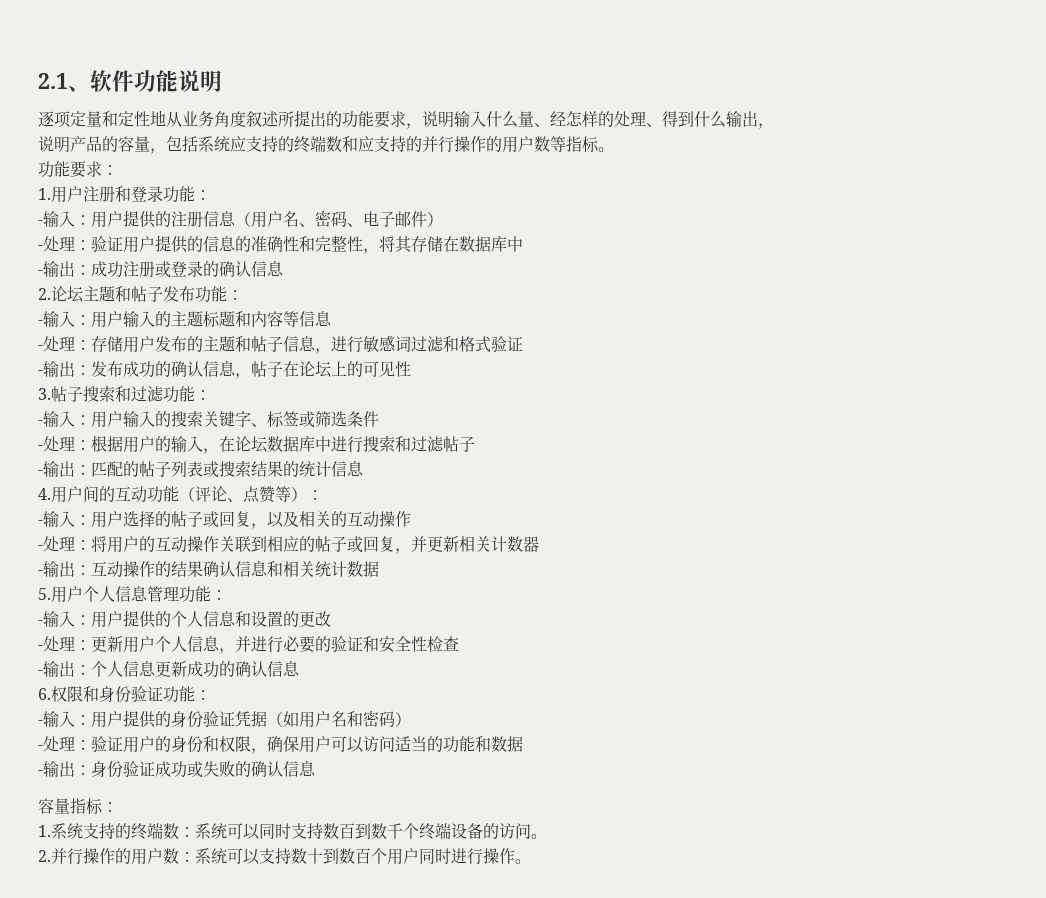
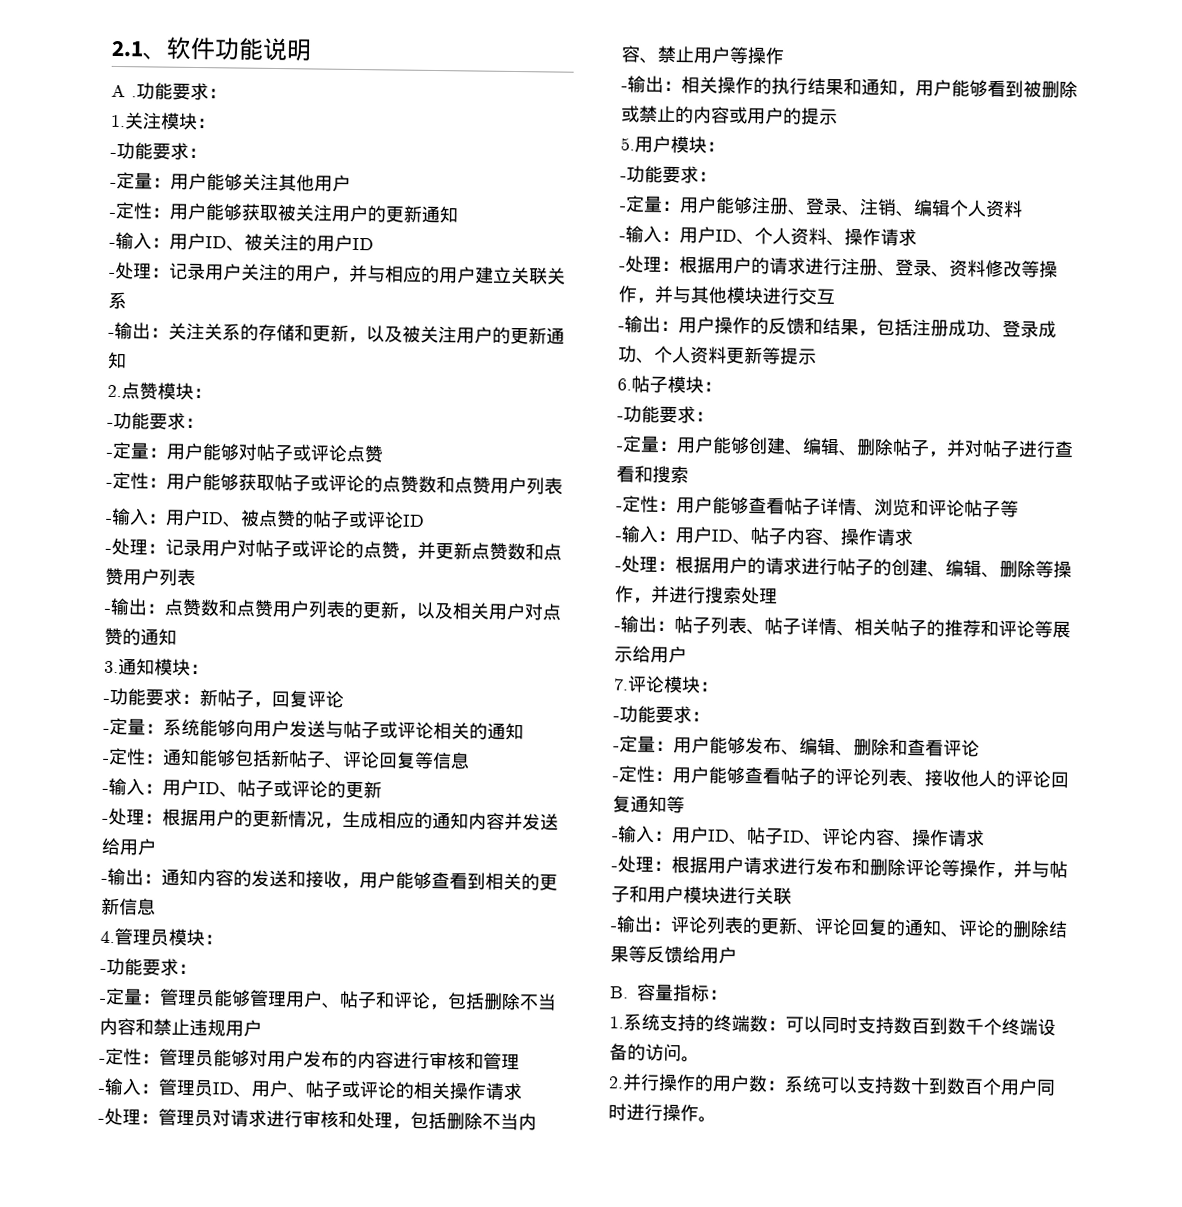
[38,110,774,129] [38,136,614,154] [38,161,118,178] [38,186,211,203] [38,210,443,228] [38,235,523,254] [38,261,284,278] [38,286,243,303] [38,311,332,328] [38,335,523,354] [38,361,411,379] [38,385,211,403] [38,410,379,428] [38,435,475,454] [38,460,364,478] [38,485,323,503] [38,511,411,529] [38,536,539,554] [38,561,379,578] [38,586,227,603] [38,610,331,628] [38,636,459,654] [38,661,300,678] [38,686,211,703] [38,710,411,728] [38,736,523,754] [38,761,316,778] 逐项定量和定性地从业务角度叙述所提出的功能要求，说明输入什么量、经怎样的处理、得到什么输出， // 说明产品的容量，包括系统应支持的终端数和应支持的并行操作的用户数等指标。 // 功能要求： // 1.用户注册和登录功能： // -输入：用户提供的注册信息（用户名、密码、电子邮件） // -处理：验证用户提供的信息的准确性和完整性，将其存储在数据库中 // -输出：成功注册或登录的确认信息 // 2.论坛主题和帖子发布功能： // -输入：用户输入的主题标题和内容等信息 // -处理：存储用户发布的主题和帖子信息，进行敏感词过滤和格式验证 // -输出：发布成功的确认信息，帖子在论坛上的可见性 // 3.帖子搜索和过滤功能： // -输入：用户输入的搜索关键字、标签或筛选条件 // -处理：根据用户的输入，在论坛数据库中进行搜索和过滤帖子 // -输出：匹配的帖子列表或搜索结果的统计信息 // 4.用户间的互动功能（评论、点赞等）： // -输入：用户选择的帖子或回复，以及相关的互动操作 // -处理：将用户的互动操作关联到相应的帖子或回复，并更新相关计数器 // -输出：互动操作的结果确认信息和相关统计数据 // 5.用户个人信息管理功能： // -输入：用户提供的个人信息和设置的更改 // -处理：更新用户个人信息，并进行必要的验证和安全性检查 // -输出：个人信息更新成功的确认信息 // 6.权限和身份验证功能： // -输入：用户提供的身份验证凭据（如用户名和密码） // -处理：验证用户的身份和权限，确保用户可以访问适当的功能和数据 // -输出：身份验证成功或失败的确认信息 // -> [111,82,227,101] [110,112,216,131] [110,142,207,160] [110,172,351,192] [109,201,458,224] [109,231,374,252] [109,261,566,285] [108,291,127,310] [108,321,565,345] [107,351,127,370] [107,382,212,400] [107,411,204,430] [106,441,383,463] [106,471,563,495] [105,507,425,529] [105,537,562,561] [105,567,196,587] [104,597,561,621] [104,627,177,646] [104,658,209,676] [103,687,344,708] [103,717,524,741] [102,747,470,770] [102,777,382,799] [102,807,559,831] [101,837,157,856] [101,867,558,891] [101,897,156,916] [100,928,223,947] [100,957,197,976] [99,987,557,1011] [99,1017,262,1037] [99,1047,520,1071] [98,1077,522,1101] [98,1107,537,1131] [621,45,785,65] [621,75,1078,99] [621,105,838,126] [620,135,725,154] [620,165,717,184] [619,195,1023,218] [619,225,917,247] [619,255,1058,278] [618,285,835,305] [618,315,1057,339] [618,345,817,365] [617,375,722,394] [617,405,714,424] [616,435,1074,459] [616,465,689,484] [616,495,1019,518] [615,525,913,547] [615,555,1072,579] [615,585,778,605] [614,615,1071,639] [614,645,687,664] [613,675,719,694] [613,705,710,724] [613,735,980,757] [612,765,1069,789] [612,795,685,814] [612,825,985,848] [611,855,1068,879] [611,885,792,905] [610,915,1068,939] [610,945,737,964] [610,986,629,999] A .功能要求： // 1.关注模块： // -功能要求： // -定量：用户能够关注其他用户 // -定性：用户能够获取被关注用户的更新通知 // -输入：用户ID、被关注的用户ID // -处理：记录用户关注的用户，并与相应的用户建立关联关系 // -输出：关注关系的存储和更新，以及被关注用户的更新通知 // 2.点赞模块： // -功能要求： // -定量：用户能够对帖子或评论点赞 // -定性：用户能够获取帖子或评论的点赞数和点赞用户列表 // -输入：用户ID、被点赞的帖子或评论ID // -处理：记录用户对帖子或评论的点赞，并更新点赞数和点赞用户列表 // -输出：点赞数和点赞用户列表的更新，以及相关用户对点赞的通知 // 3.通知模块： // -功能要求：新帖子，回复评论 // -定量：系统能够向用户发送与帖子或评论相关的通知 // -定性：通知能够包括新帖子、评论回复等信息 // -输入：用户ID、帖子或评论的更新 // -处理：根据用户的更新情况，生成相应的通知内容并发送给用户 // -输出：通知内容的发送和接收，用户能够查看到相关的更新信息 // 4.管理员模块： // -功能要求： // -定量：管理员能够管理用户、帖子和评论，包括删除不当内容和禁止违规用户 // -定性：管理员能够对用户发布的内容进行审核和管理 // -输入：管理员ID、用户、帖子或评论的相关操作请求 // -处理：管理员对请求进行审核和处理，包括删除不当内容、禁止用户等操作 // -输出：相关操作的执行结果和通知，用户能够看到被删除或禁止的内容或用户的提示 // 5.用户模块： // -功能要求： // -定量：用户能够注册、登录、注销、编辑个人资料 // -输入：用户ID、个人资料、操作请求 // -处理：根据用户的请求进行注册、登录、资料修改等操作，并与其他模块进行交互 // -输出：用户操作的反馈和结果，包括注册成功、登录成功、个人资料更新等提示 // 6.帖子模块： // -功能要求： // -定量：用户能够创建、编辑、删除帖子，并对帖子进行查看和搜索 // -定性：用户能够查看帖子详情、浏览和评论帖子等 // -输入：用户ID、帖子内容、操作请求 // -处理：根据用户的请求进行帖子的创建、编辑、删除等操作，并进行搜索处理 // -输出：帖子列表、帖子详情、相关帖子的推荐和评论等展示给用户 // 7.评论模块： // -功能要求： // -定量：用户能够发布、编辑、删除和查看评论 // -定性：用户能够查看帖子的评论列表、接收他人的评论回复通知等 // -输入：用户ID、帖子ID、评论内容、操作请求 // -处理：根据用户请求进行发布和删除评论等操作，并与帖子和用户模块进行关联 // -输出：评论列表的更新、评论回复的通知、评论的删除结果等反馈给用户 // B.
[195,823,227,839] 系统 -> (786, 1025) none

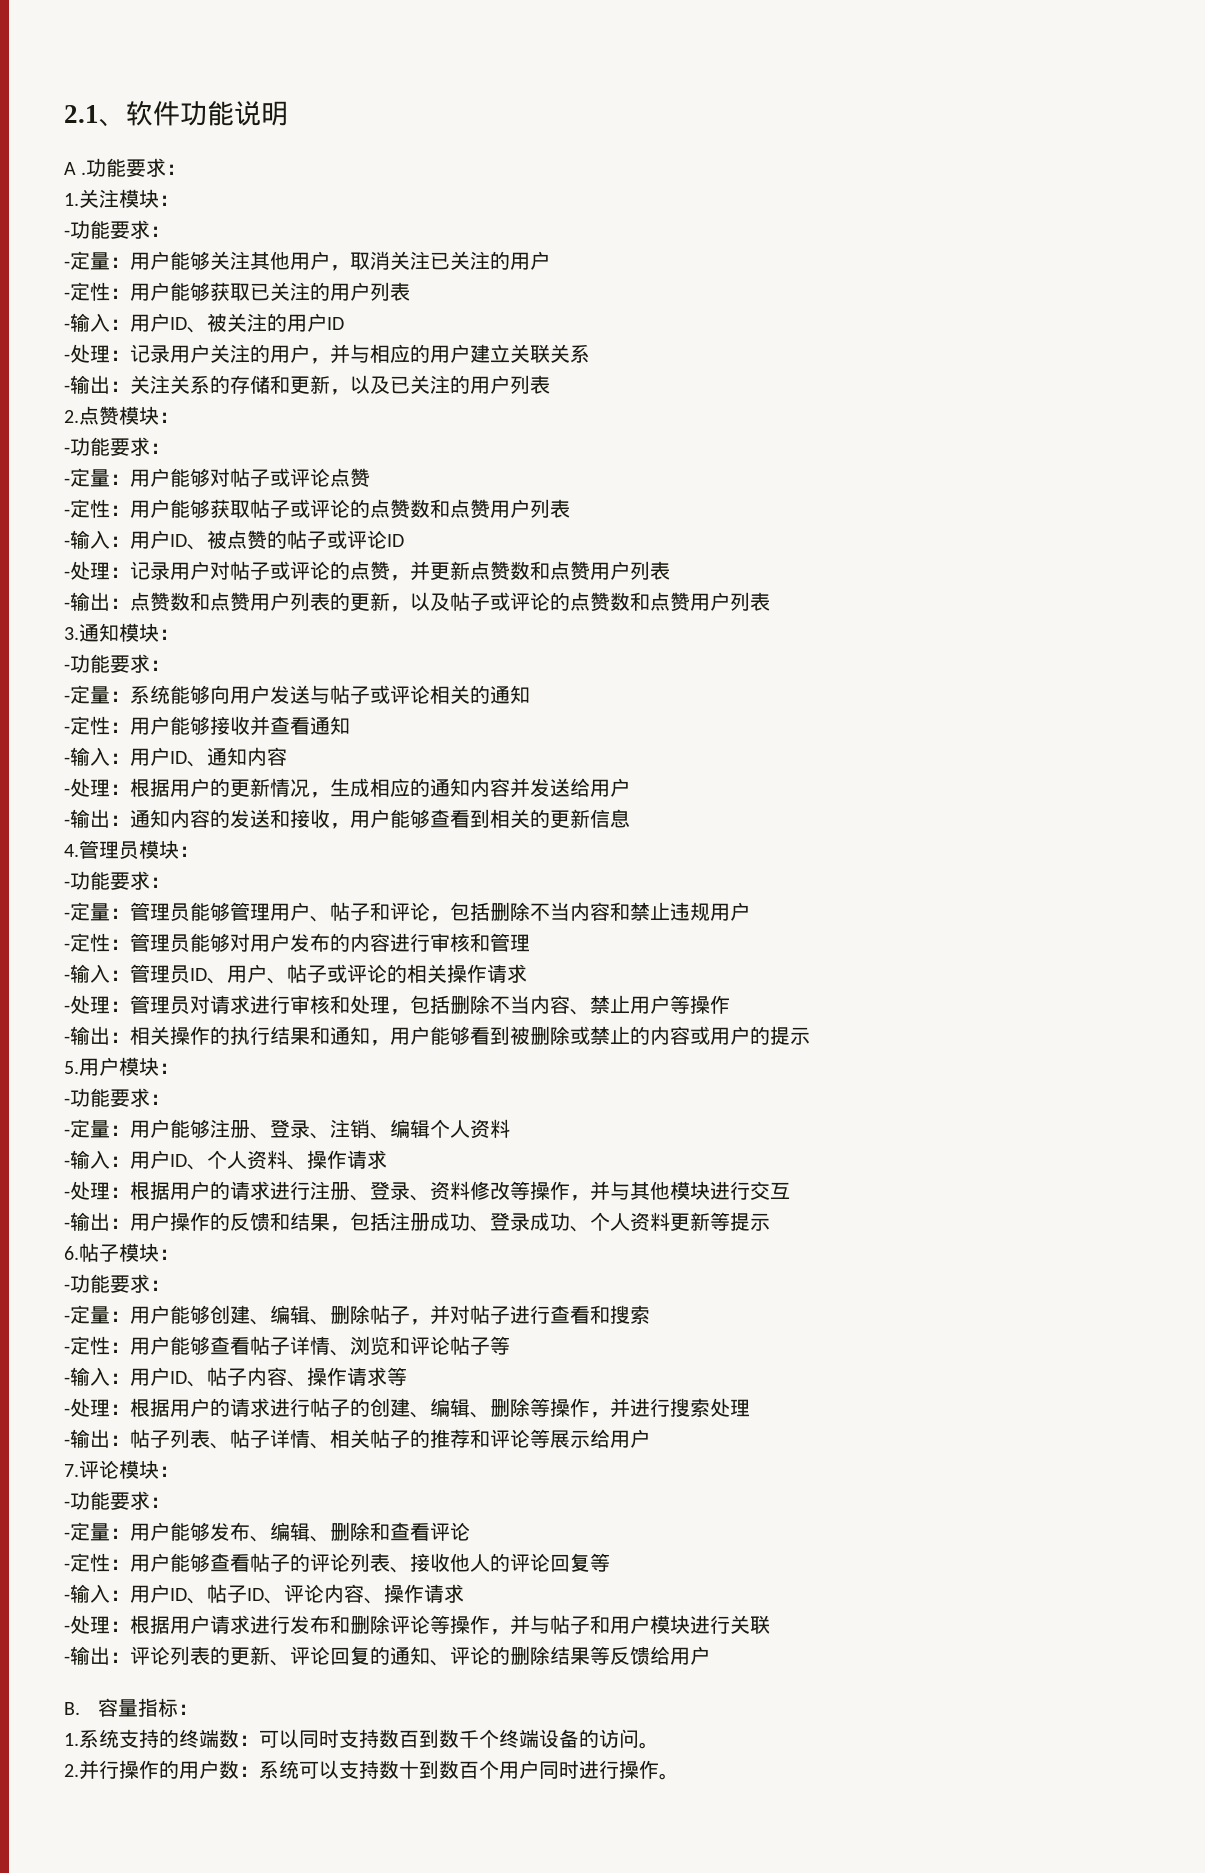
[109,201,458,224] // -定性：用户能够获取被关注用户的更新通知 -> [330,251,550,271] [64,282,410,301] ，取消关注已关注的用户 // -定性：用户能够获取已关注的用户列表
[402,325,565,345] [107,351,127,370] 被关注用户的更新通知 -> [390,375,550,394] 已关注的用户列表
[452,602,561,621] [104,627,177,646] 相关用户对点赞的通知 -> [450,592,770,612] 帖子或评论的点赞数和点赞用户列表
[199,689,344,708] 新帖子，回复评论 -> (170, 665) none
[162,748,470,770] [102,777,382,799] 通知能够包括新帖子、评论回复等信息 // -输入：用户ID、帖子或评论的更新 -> [130,716,350,736] [64,747,287,767] 用户能够接收并查看通知 // -输入：用户ID、通知内容
(913, 537) none -> [387,1367,407,1386] 等
[630,795,667,813] 通知 -> (590, 1562) none

